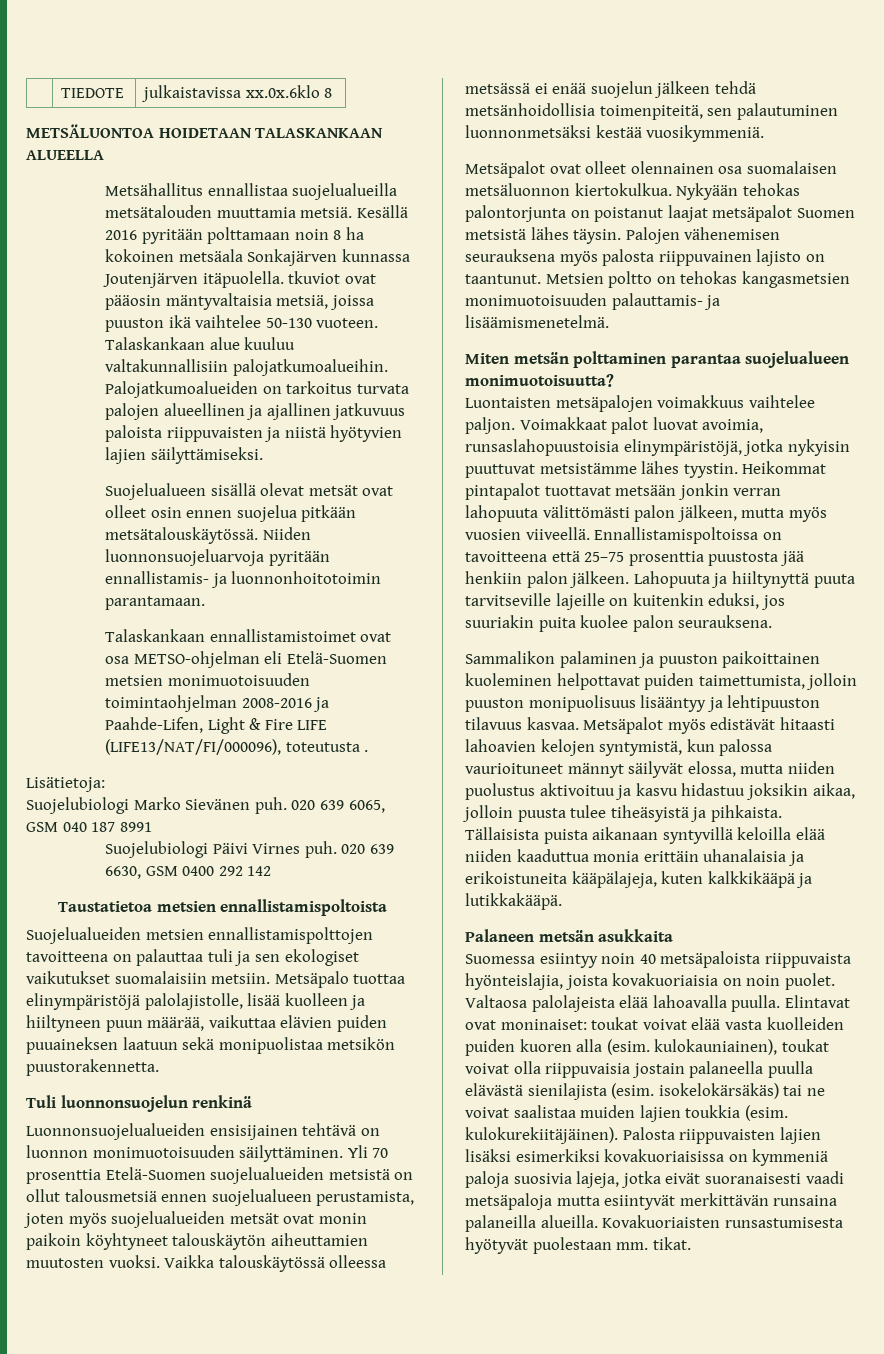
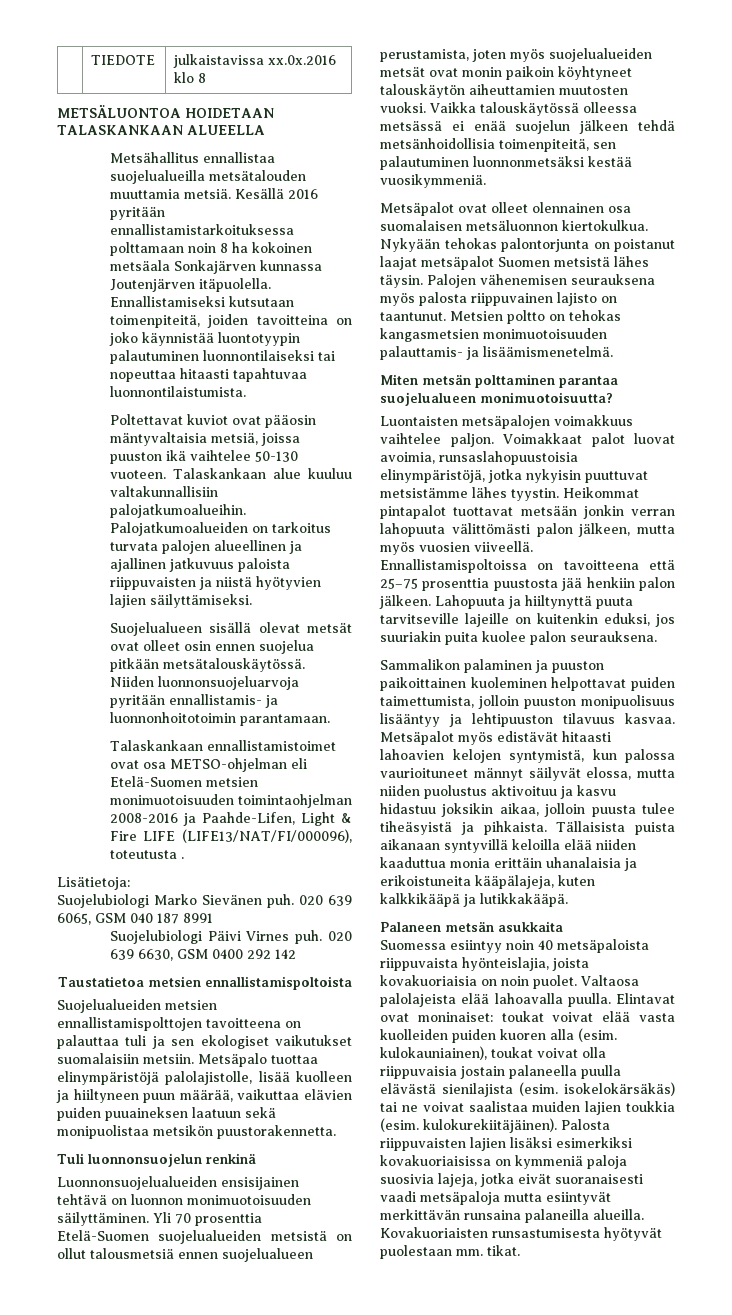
[245,85,320,98] xx.0x.6klo -> [268,55,337,65] [174,72,195,83] xx.0x.2016 klo
(203, 236) none -> [109,224,294,235] ennallistamistarkoituksessa
[288,271,341,284] tkuviot -> [109,296,294,307] [109,314,352,328] [108,332,300,346] [109,350,335,364] [109,368,307,382] [109,386,246,397] [109,414,228,425] Ennallistamiseksi kutsutaan toimenpiteitä, joiden tavoitteina on joko käynnistää luontotyypin palautuminen luonnontilaiseksi tai nopeuttaa hitaasti tapahtuvaa luonnontilaistumista. // Poltettavat kuviot

